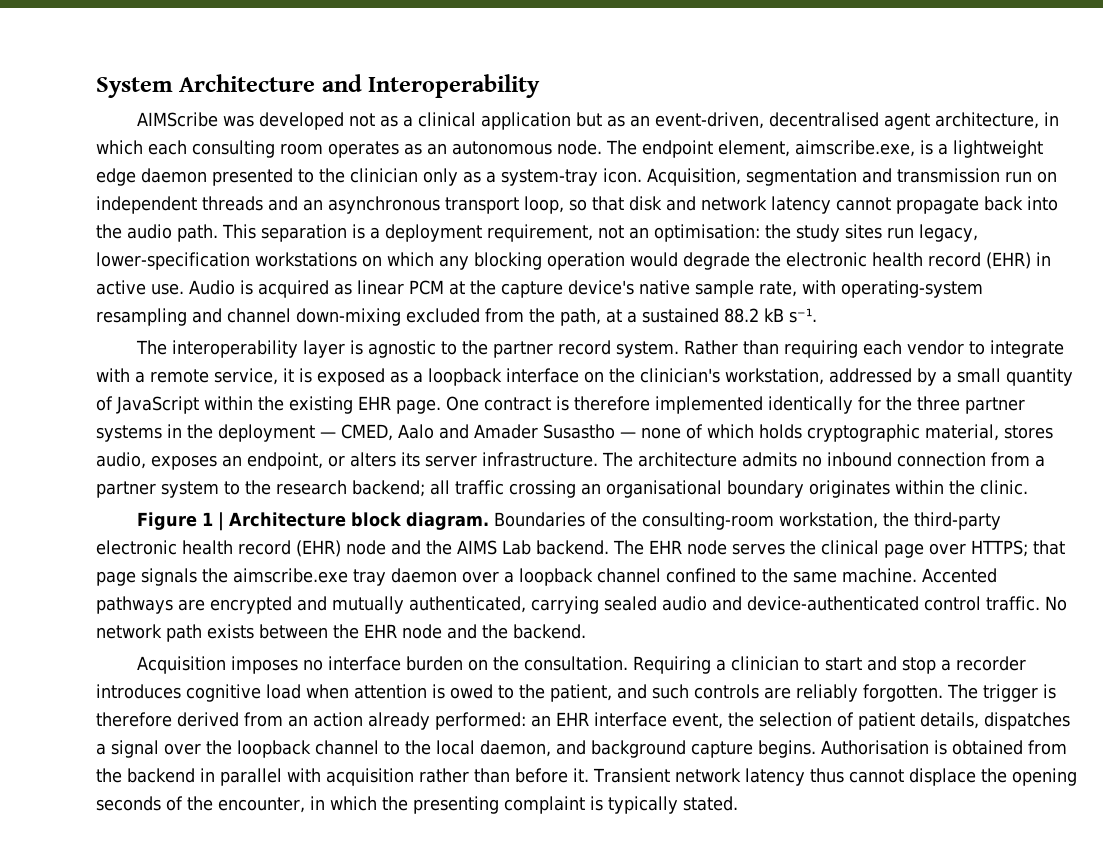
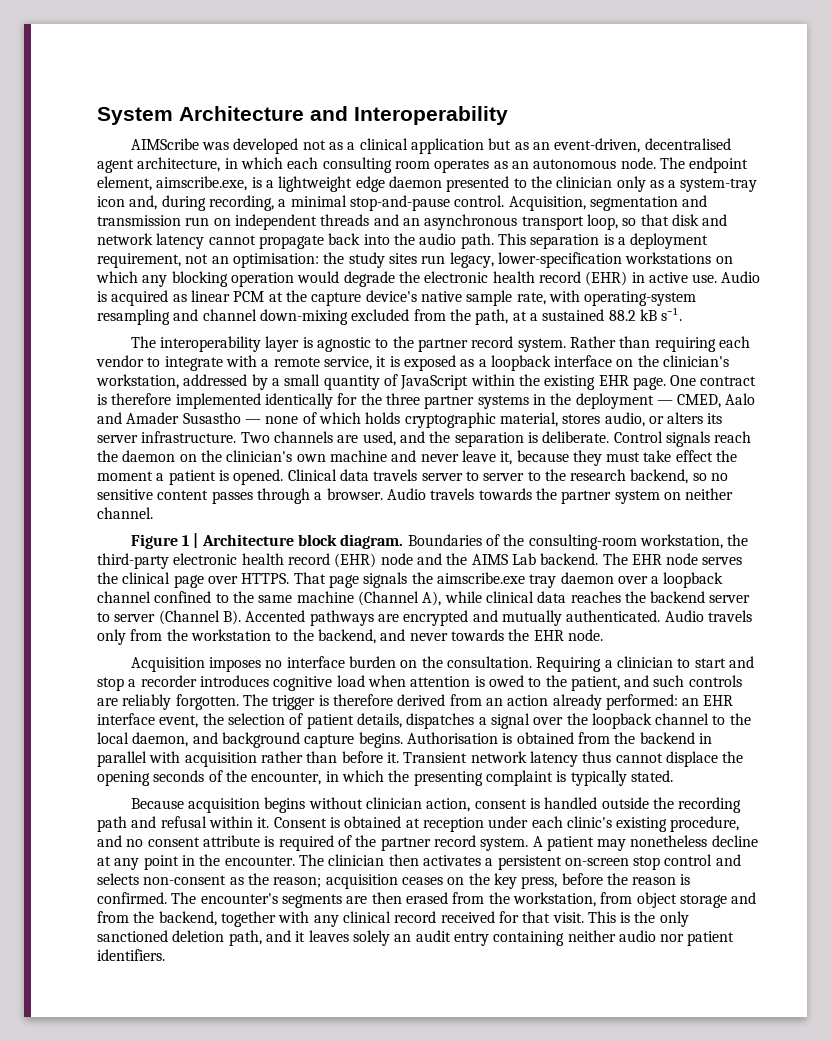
[603,168,642,183] icon. -> [97,195,505,211] icon and, during recording, a minimal stop-and-pause control.
[151,452,323,470] exposes an endpoint, -> (645, 419) none
[602,452,1045,467] [96,480,1028,498] The architecture admits no inbound connection from a partner system to the research backend; all traffic crossing an organisational boundary originates within the clinic. -> [240,431,752,447] [97,450,738,466] [97,469,729,485] [97,488,734,504] [97,507,153,519] Two channels are used, and the separation is deliberate. Control signals reach the daemon on the clinician's own machine and never leave it, because they must take effect the moment a patient is opened. Clinical data travels server to server to the research backend, so no sensitive content passes through a browser. Audio travels towards the partner system on neither channel.
[971,540,1065,557] HTTPS; that -> [241,572,326,584] HTTPS. That
[842,568,917,583] machine. -> [296,591,751,606] [97,610,241,625] machine (Channel A), while clinical data reaches the backend server to server (Channel B).
[409,596,1067,614] [96,624,586,642] authenticated, carrying sealed audio and device-authenticated control traffic. No network path exists between the EHR node and the backend. -> [566,610,752,622] [97,629,603,645] authenticated. Audio travels only from the workstation to the backend, and never towards the EHR node.
(738, 803) none -> [130,797,742,813] [97,816,740,832] [97,835,758,851] [97,854,741,870] [97,873,691,889] [97,892,757,908] [97,911,689,927] [97,930,735,946] [97,949,165,961] // Because acquisition begins without clinician action, consent is handled outside the recording path and refusal within it. Consent is obtained at reception under each clinic's existing procedure, and no consent attribute is required of the partner record system. A patient may nonetheless decline at any point in the encounter. The clinician then activates a persistent on-screen stop control and selects non-consent as the reason; acquisition ceases on the key press, before the reason is confirmed. The encounter's segments are then erased from the workstation, from object storage and from the backend, together with any clinical record received for that visit. This is the only sanctioned deletion path, and it leaves solely an audit entry containing neither audio nor patient identifiers.

